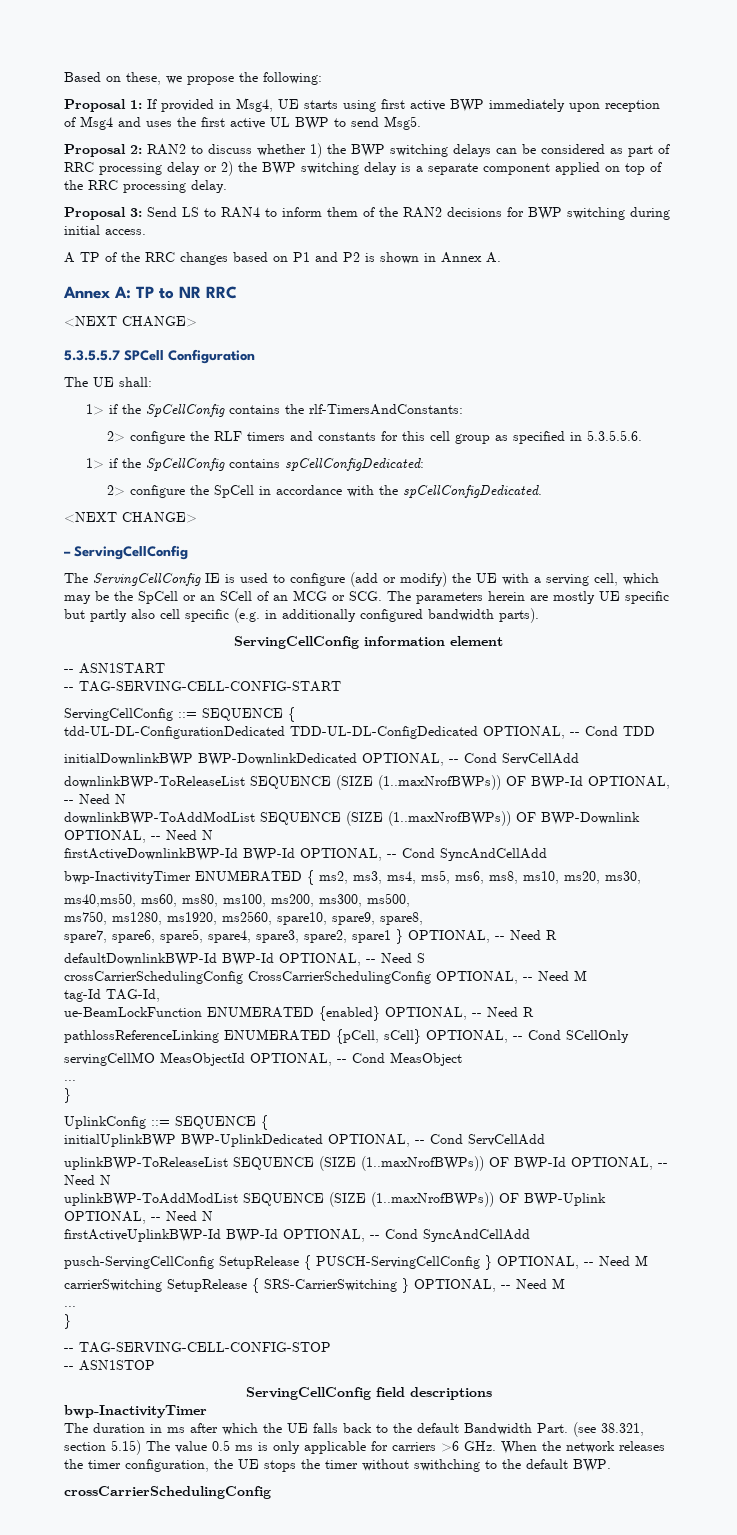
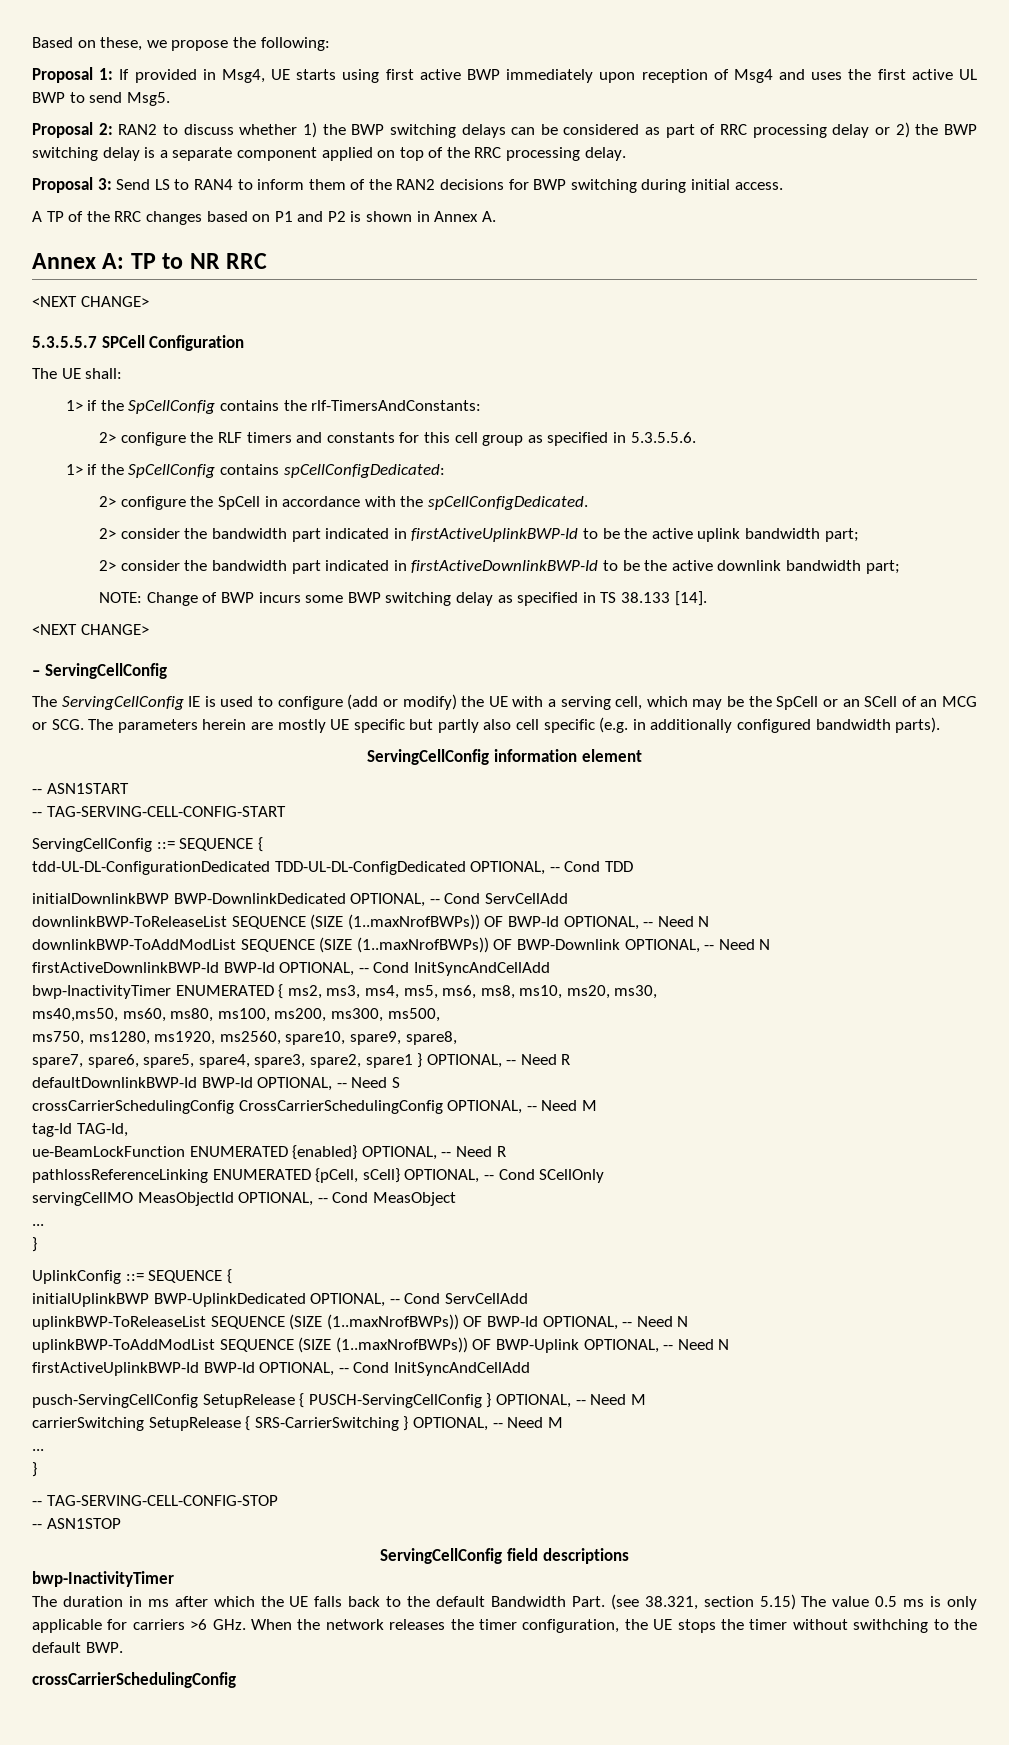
(543, 491) none -> [99,528,859,542] [99,560,900,574] [99,591,707,606] // 2> consider the bandwidth part indicated in firstActiveUplinkBWP-Id to be the active uplink bandwidth part; // 2> consider the bandwidth part indicated in firstActiveDownlinkBWP-Id to be the active downlink bandwidth part; // NOTE: Change of BWP incurs some BWP switching delay as specified in TS 38.133 [14].
[440,848,547,861] SyncAndCellAdd -> [413,962,550,976] InitSyncAndCellAdd
[423,1229,530,1242] SyncAndCellAdd -> [393,1362,530,1376] InitSyncAndCellAdd

